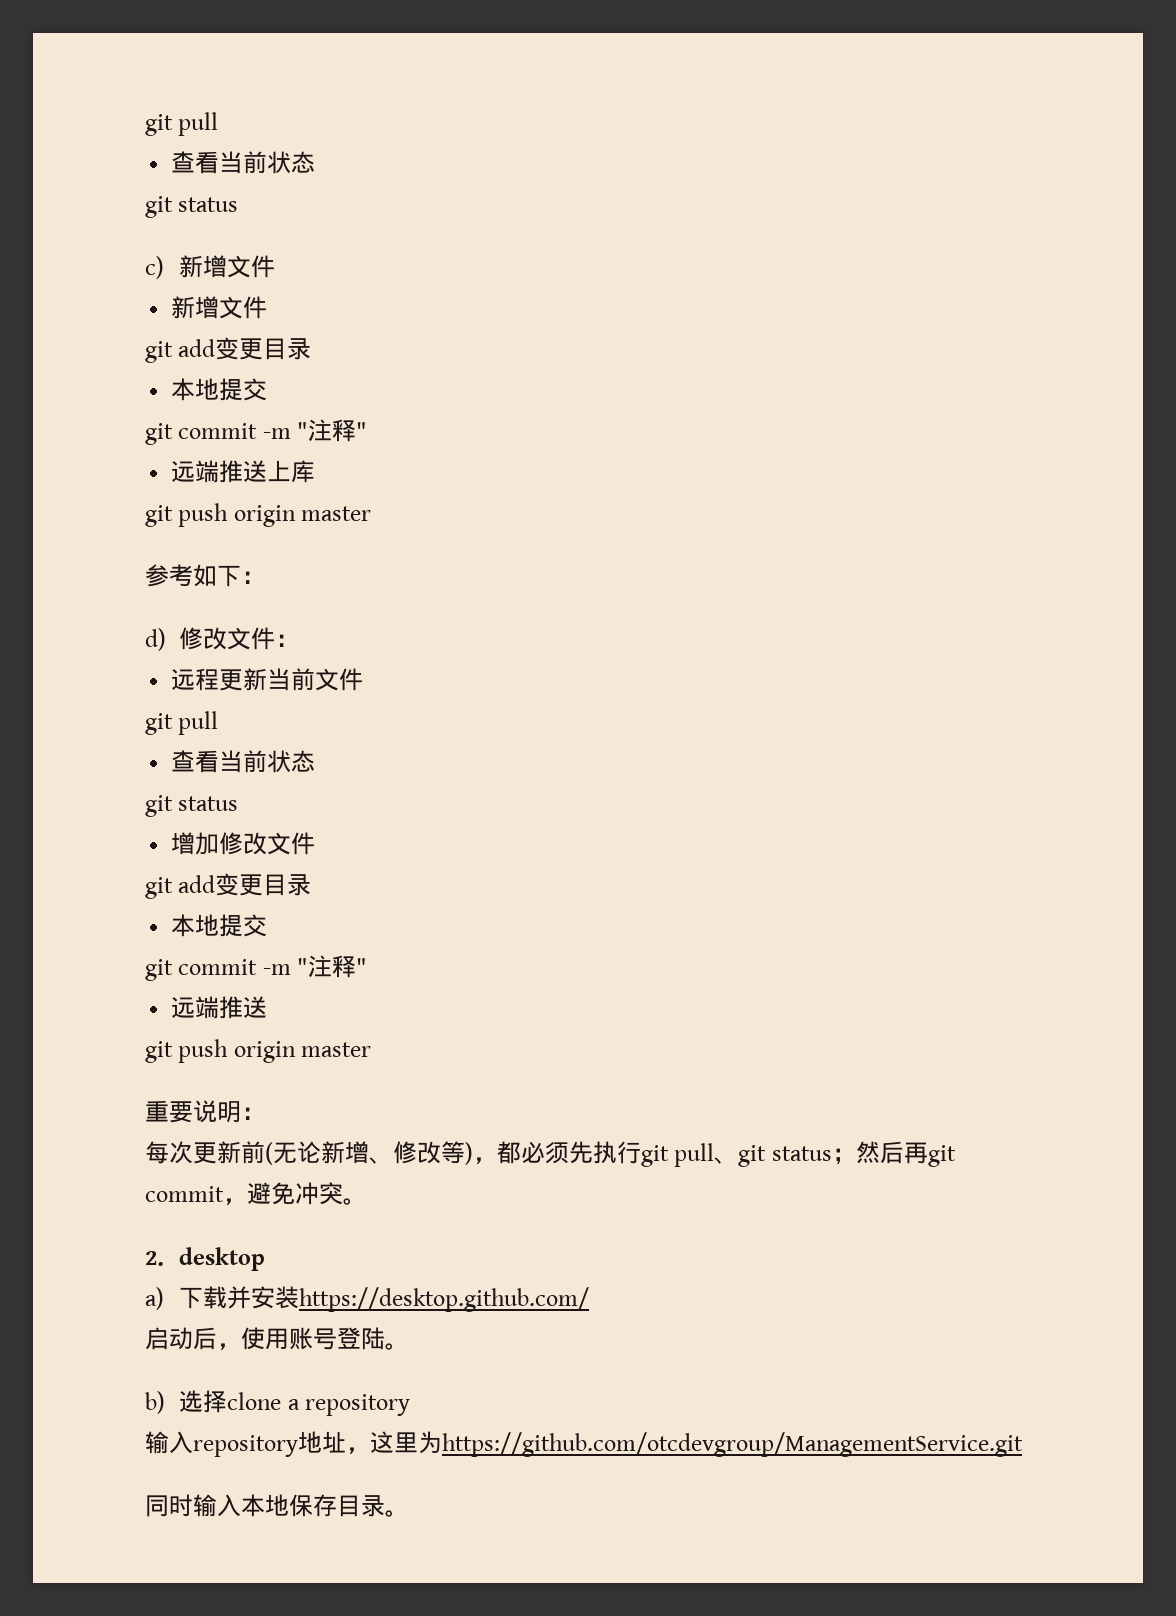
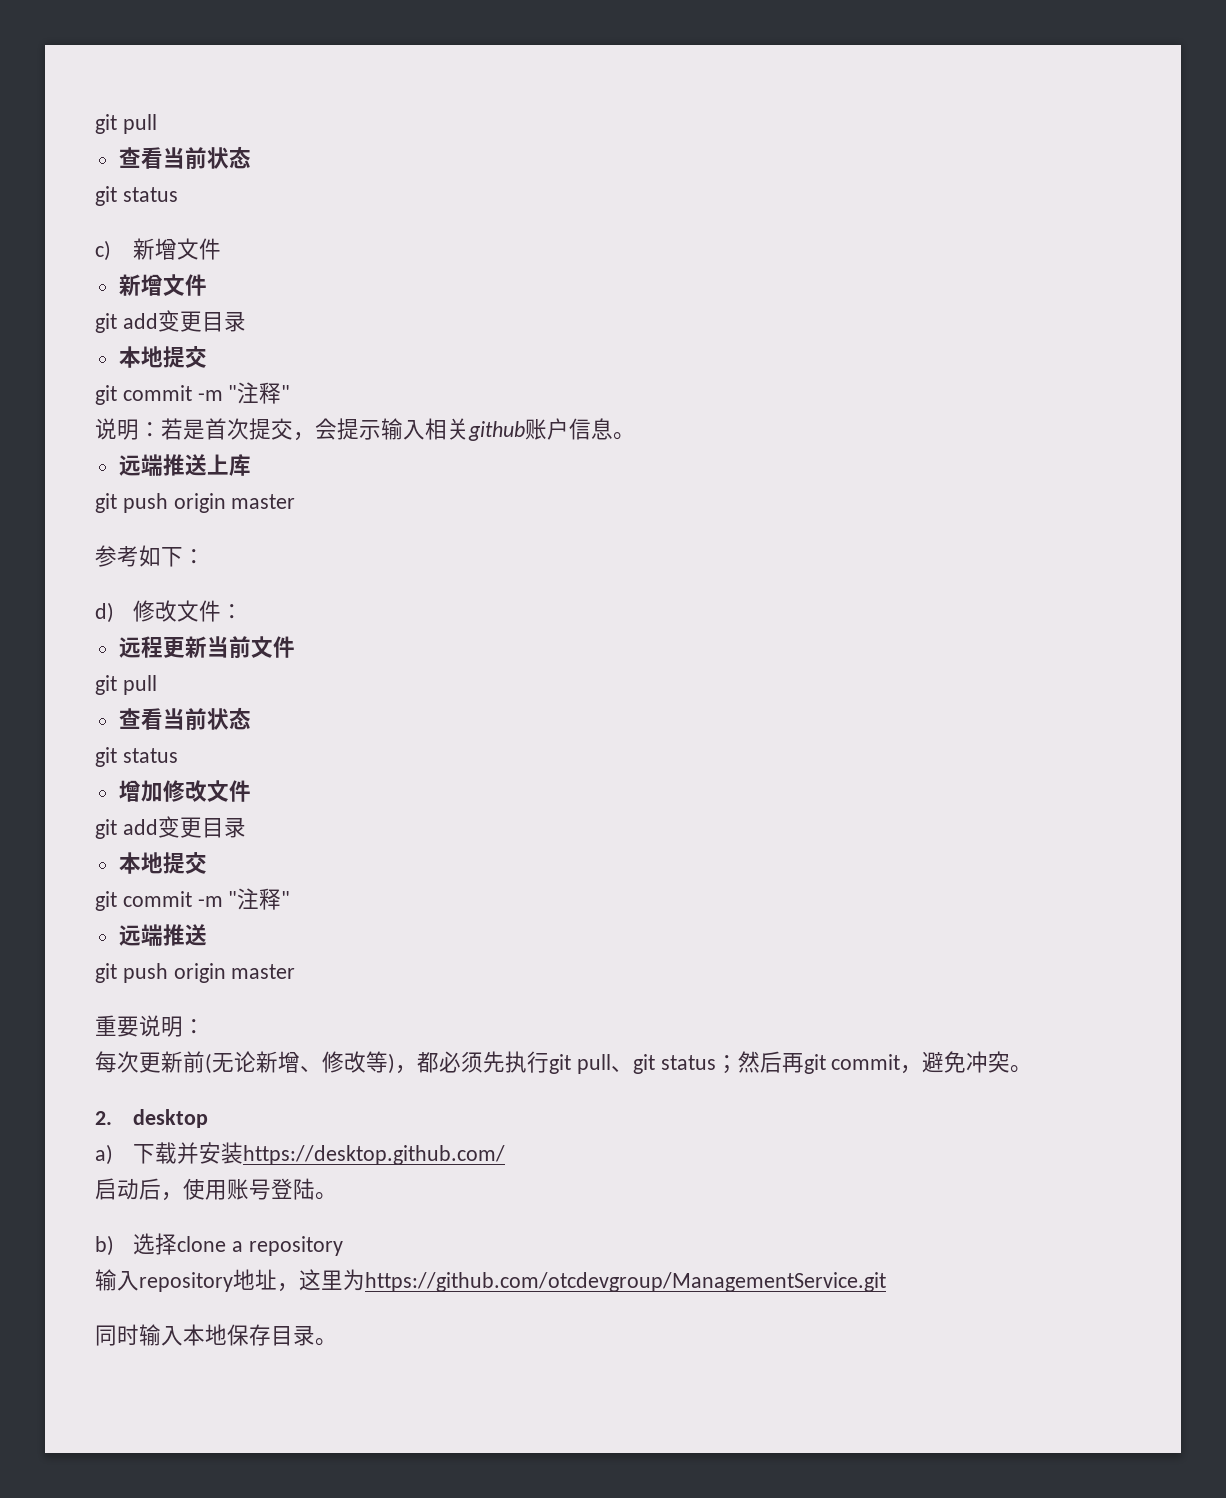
(368, 430) none -> [95,418,635,441] // 说明：若是首次提交，会提示输入相关github账户信息。

